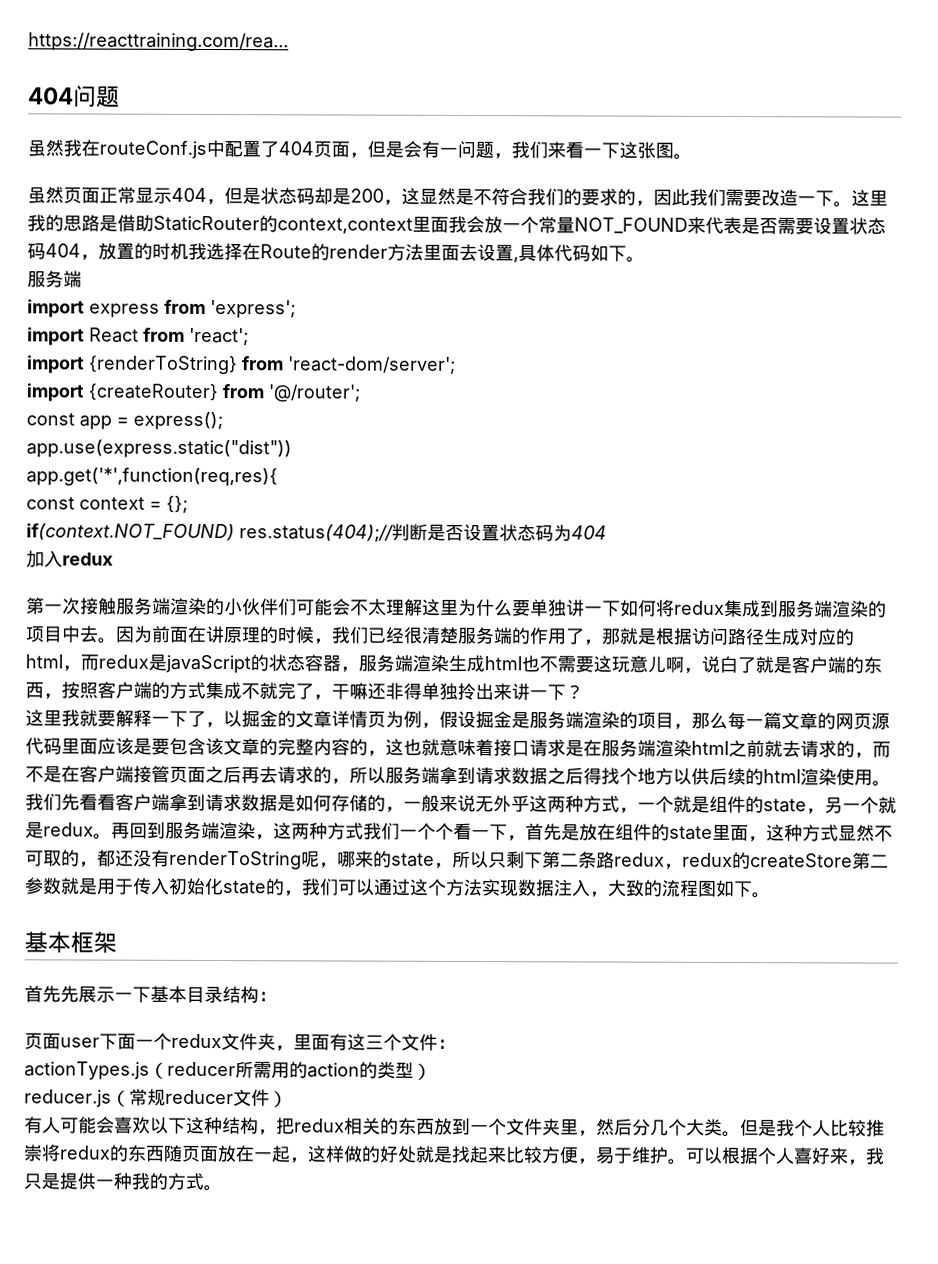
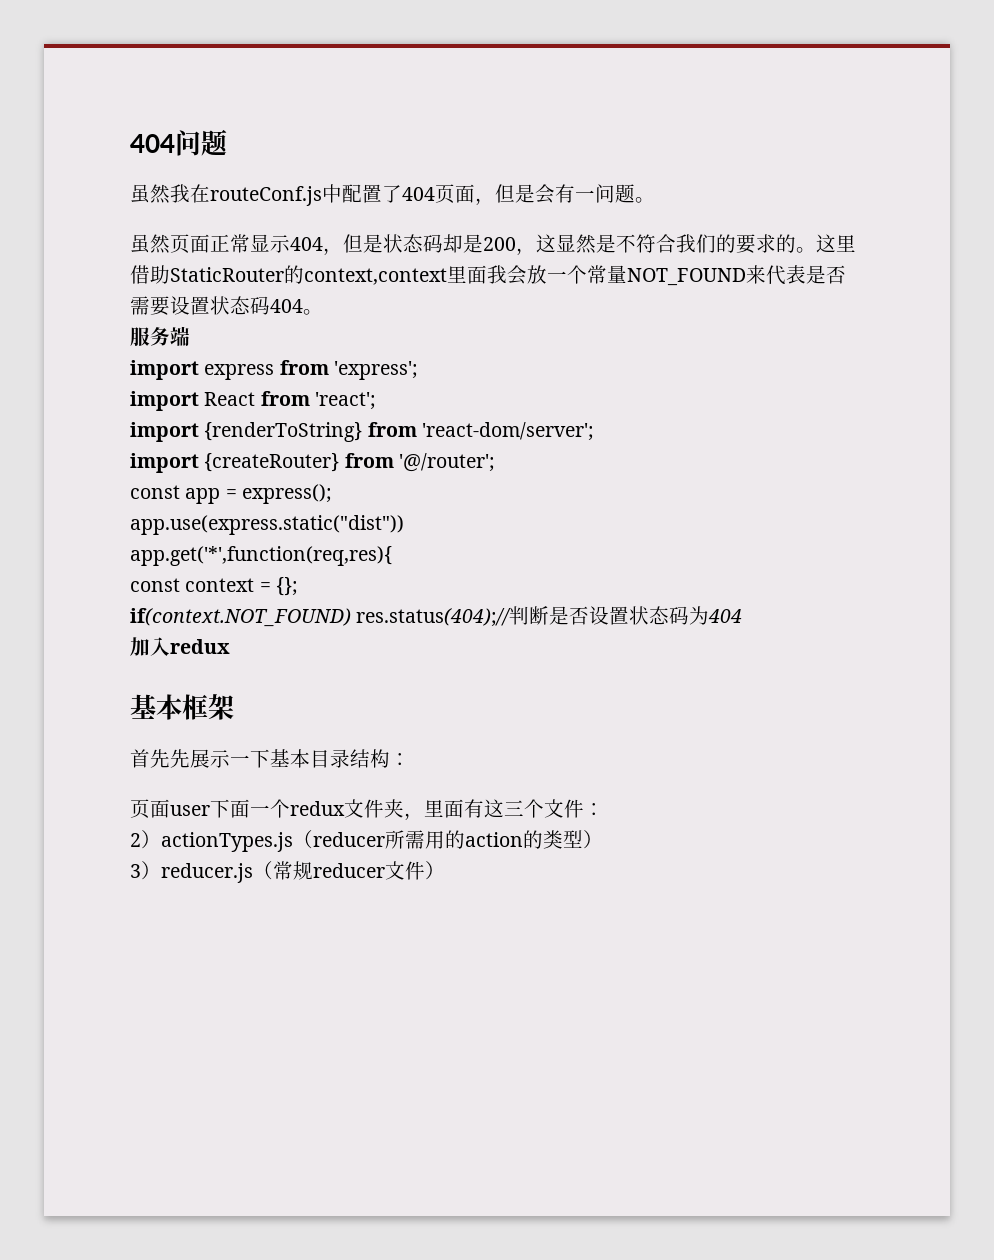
[28,32,289,52] https://reacttraining.com/rea... // -> (130, 143) none
[493,141,674,160] ，我们来看一下这张图 -> (635, 193) none
[635,188,888,208] [27,214,118,232] ，因此我们需要改造一下。这里我的思路是 -> [796,234,856,253] 。这里
[80,242,627,263] ，放置的时机我选择在Route的render方法里面去设置,具体代码如下 -> (303, 306) none
[26,597,887,618] [25,625,855,646] [25,653,882,674] [25,681,584,701] [25,709,890,730] [25,737,891,759] [25,765,891,787] [25,793,897,815] [25,821,893,843] [25,849,889,870] [24,877,771,899] // 第一次接触服务端渲染的小伙伴们可能会不太理解这里为什么要单独讲一下如何将redux集成到服务端渲染的项目中去。因为前面在讲原理的时候，我们已经很清楚服务端的作用了，那就是根据访问路径生成对应的html，而redux是javaScript的状态容器，服务端渲染生成html也不需要这玩意儿啊，说白了就是客户端的东西，按照客户端的方式集成不就完了，干嘛还非得单独拎出来讲一下？ // 这里我就要解释一下了，以掘金的文章详情页为例，假设掘金是服务端渲染的项目，那么每一篇文章的网页源代码里面应该是要包含该文章的完整内容的，这也就意味着接口请求是在服务端渲染html之前就去请求的，而不是在客户端接管页面之后再去请求的，所以服务端拿到请求数据之后得找个地方以供后续的html渲染使用。我们先看看客户端拿到请求数据是如何存储的，一般来说无外乎这两种方式，一个就是组件的state，另一个就是redux。再回到服务端渲染，这两种方式我们一个个看一下，首先是放在组件的state里面，这种方式显然不可取的，都还没有renderToString呢，哪来的state，所以只剩下第二条路redux，redux的createStore第二参数就是用于传入初始化state的，我们可以通过这个方法实现数据注入，大致的流程图如下。 -> (230, 646) none
(456, 1043) none -> [130,830,161,849] 2）
(432, 1071) none -> [130,861,161,880] 3）
[24,1116,885,1138] [23,1144,885,1166] [23,1172,222,1192] // 有人可能会喜欢以下这种结构，把redux相关的东西放到一个文件夹里，然后分几个大类。但是我个人比较推崇将redux的东西随页面放在一起，这样做的好处就是找起来比较方便，易于维护。可以根据个人喜好来，我只是提供一种我的方式。 -> (445, 870) none

